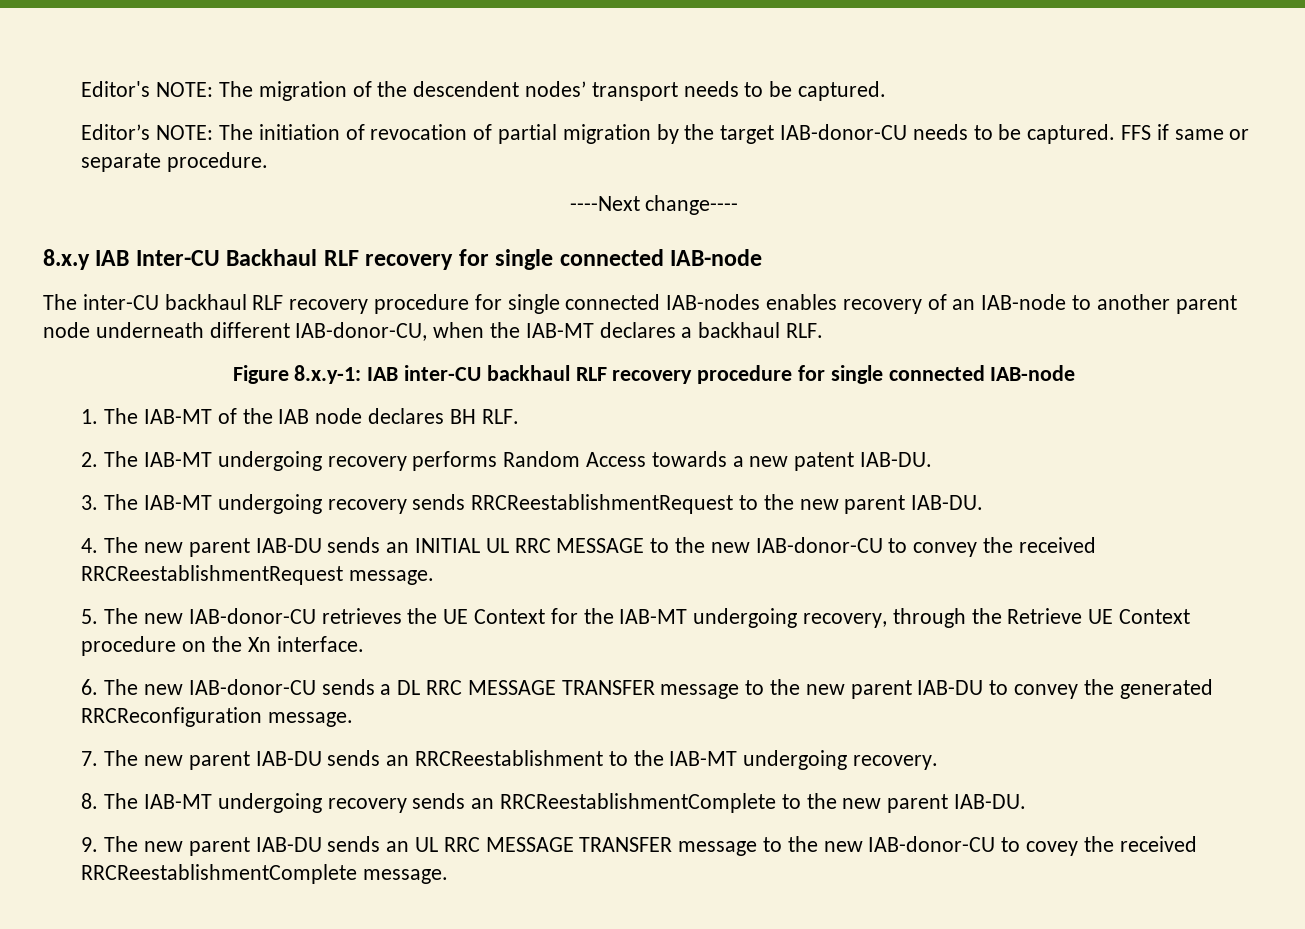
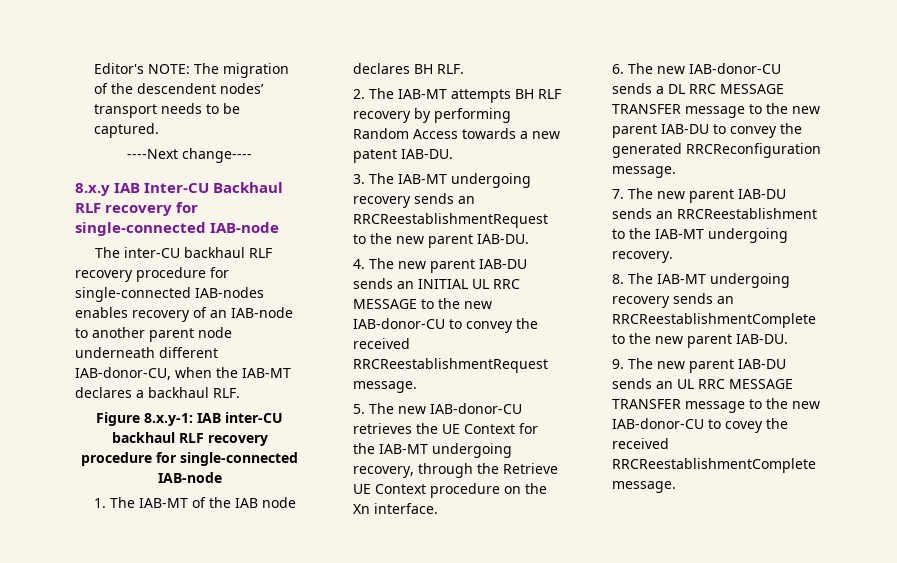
[81,124,1250,144] [81,152,269,172] // Editor’s NOTE: The initiation of revocation of partial migration by the target IAB-donor-CU needs to be captured. FFS if same or separate procedure. -> (159, 130) none
[495,249,664,270] single connected -> [75,222,206,236] single-connected
[507,294,661,314] single connected -> [75,287,191,302] single-connected
[830,365,985,384] single connected -> [180,452,298,466] single-connected
[217,451,498,471] undergoing recovery performs -> [450,89,561,103] [352,108,511,123] attempts BH RLF recovery by performing
(466, 502) none -> [457,196,475,204] an

